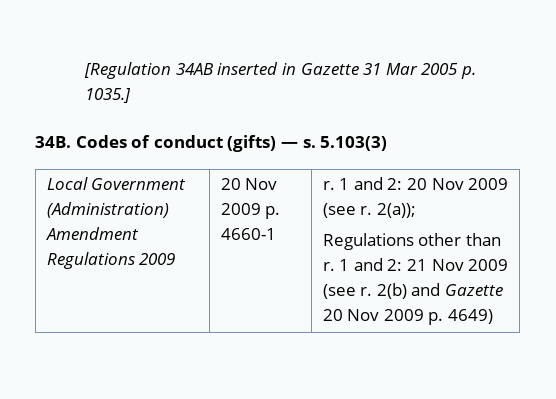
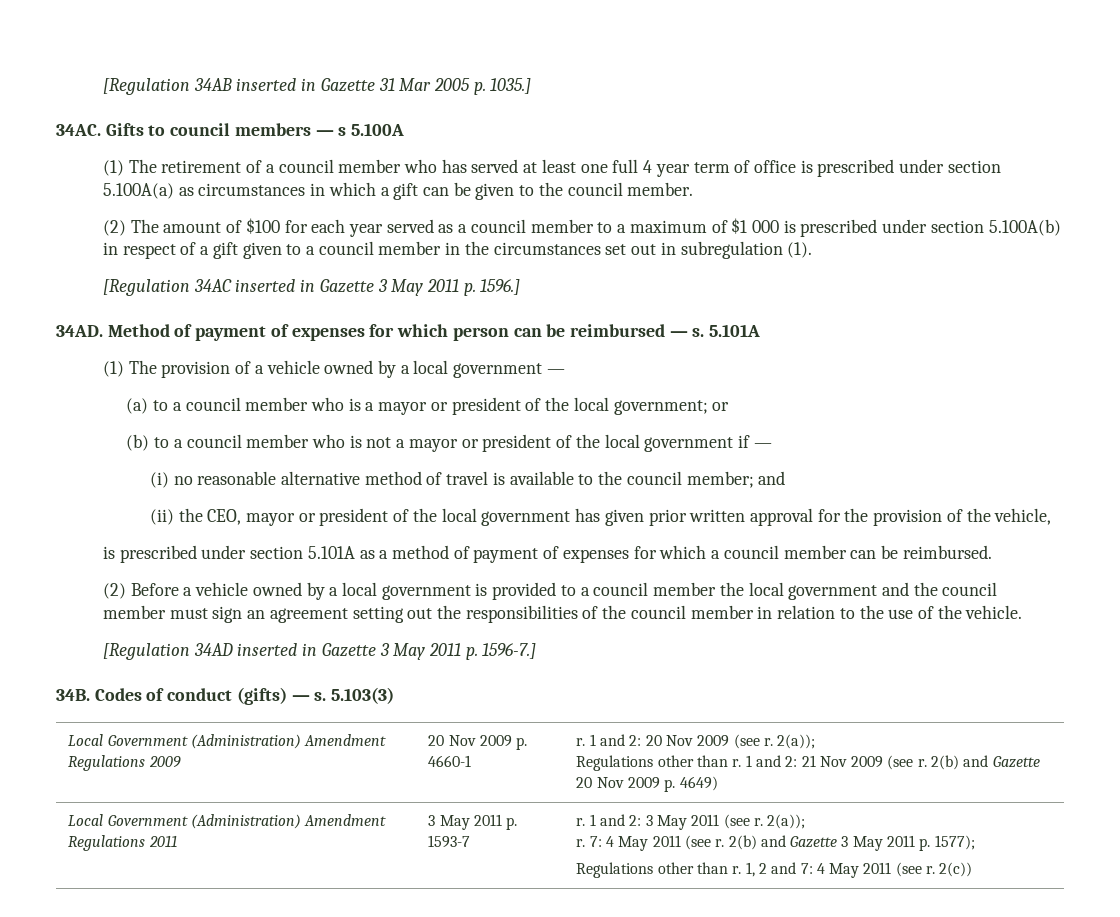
(132, 95) none -> [56,123,405,136] [102,159,1001,177] [102,182,694,200] [102,218,1061,237] [102,241,813,259] [102,279,521,296] [56,324,761,341] [102,360,565,378] [126,397,730,415] [126,434,772,452] [149,471,786,488] [149,508,1052,526] [102,545,992,563] [102,582,998,600] [102,605,1023,623] [102,643,537,660] // 34AC. Gifts to council members — s 5.100A // (1) The retirement of a council member who has served at least one full 4 year term of office is prescribed under section 5.100A(a) as circumstances in which a gift can be given to the council member. // (2) The amount of $100 for each year served as a council member to a maximum of $1 000 is prescribed under section 5.100A(b) in respect of a gift given to a council member in the circumstances set out in subregulation (1). // [Regulation 34AC inserted in Gazette 3 May 2011 p. 1596.] // 34AD. Method of payment of expenses for which person can be reimbursed — s. 5.101A // (1) The provision of a vehicle owned by a local government — // (a) to a council member who is a mayor or president of the local government; or // (b) to a council member who is not a mayor or president of the local government if — // (i) no reasonable alternative method of travel is available to the council member; and // (ii) the CEO, mayor or president of the local government has given prior written approval for the provision of the vehicle, // is prescribed under section 5.101A as a method of payment of expenses for which a council member can be reimbursed. // (2) Before a vehicle owned by a local government is provided to a council member the local government and the council member must sign an agreement setting out the responsibilities of the council member in relation to the use of the vehicle. // [Regulation 34AD inserted in Gazette 3 May 2011 p. 1596-7.]
(493, 316) none -> [68,814,387,829] [68,835,177,851] [428,814,518,830] [428,835,471,848] [576,814,806,830] [576,835,975,851] [576,862,973,878] // Local Government (Administration) Amendment Regulations 2011 | 3 May 2011 p. 1593-7 | r. 1 and 2: 3 May 2011 (see r. 2(a)); // r. 7: 4 May 2011 (see r. 2(b) and Gazette 3 May 2011 p. 1577); // Regulations other than r. 1, 2 and 7: 4 May 2011 (see r. 2(c))

